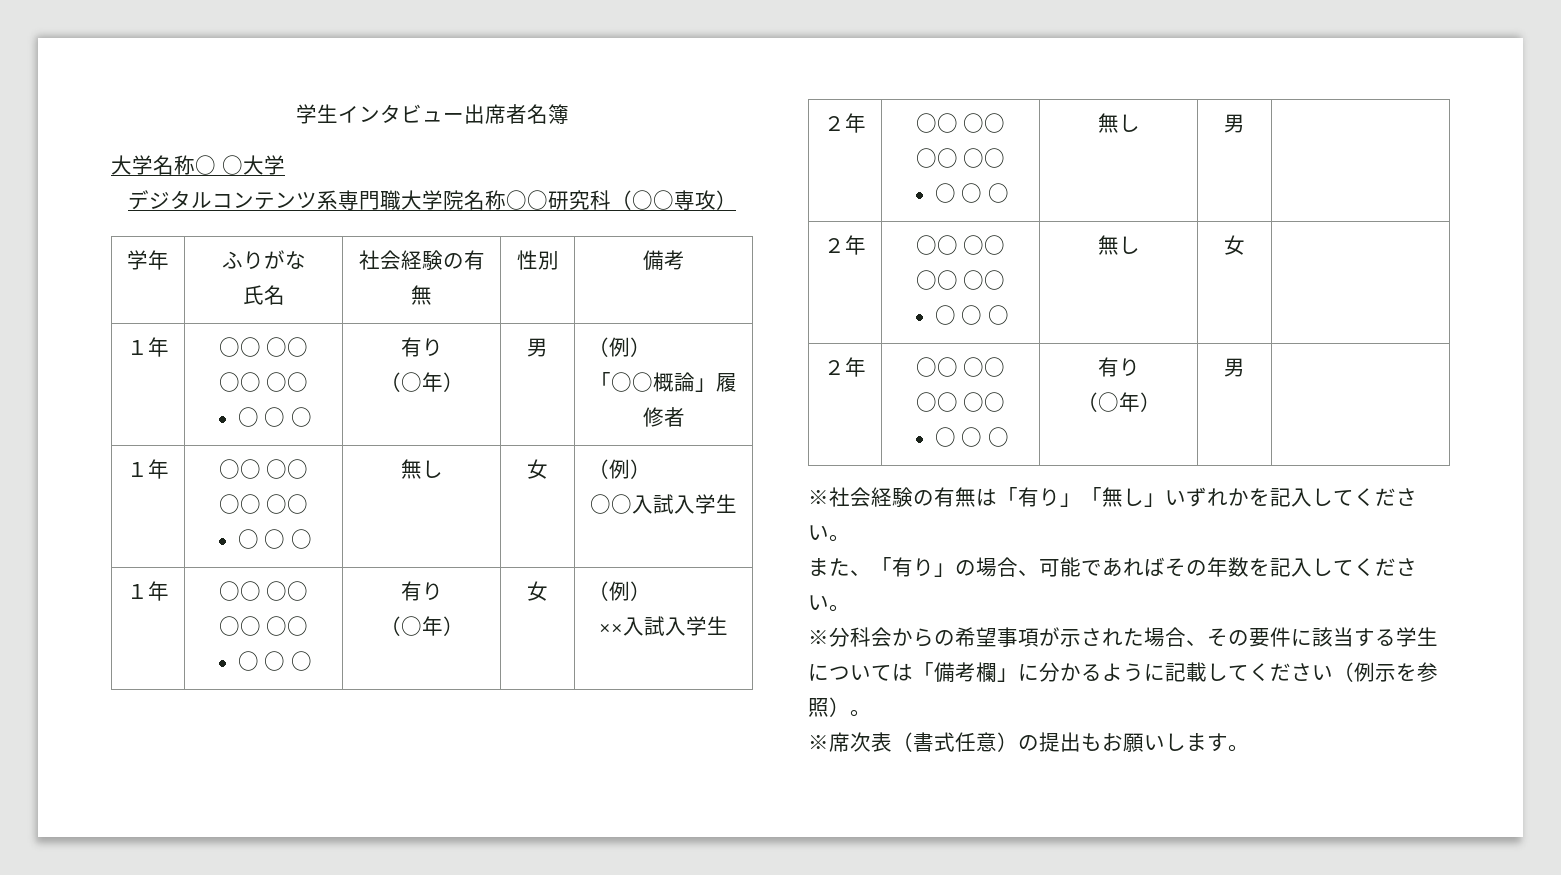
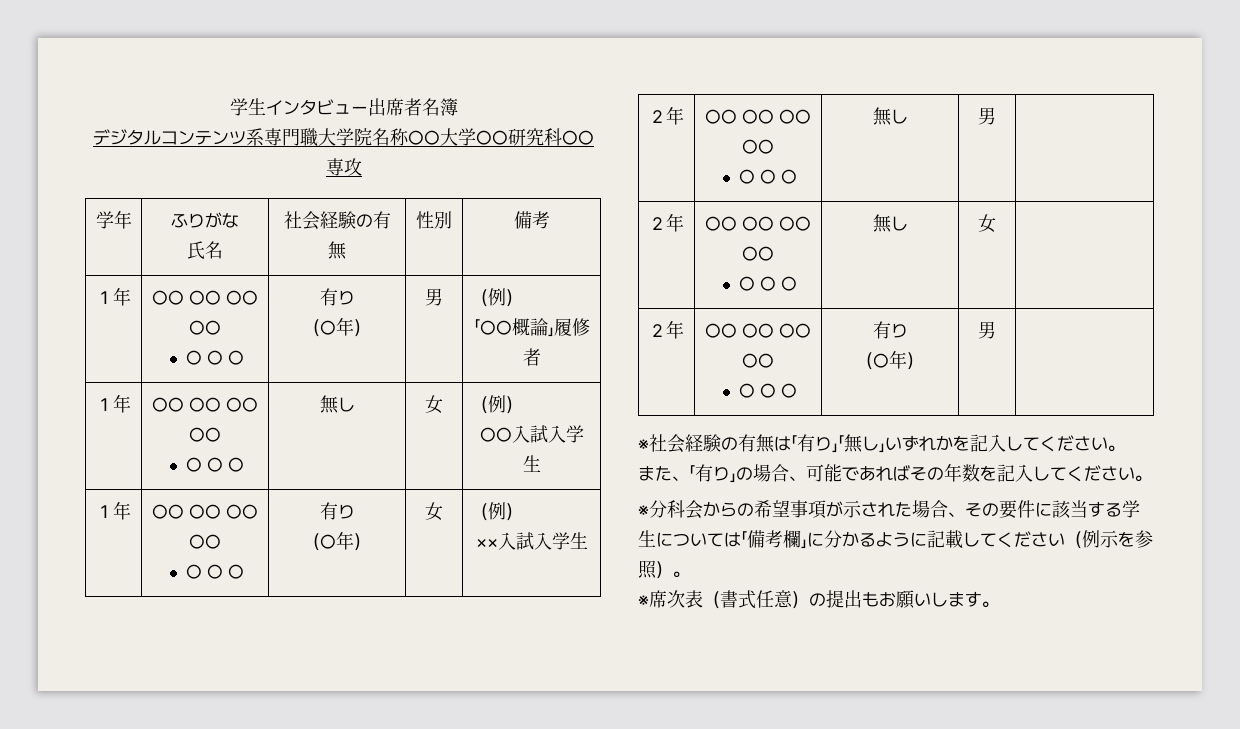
[111,155,285,175] // 大学名称○ ○大学 -> (458, 107) none
[547,190,632,210] 研究科（ -> [440,128,562,146] 大学○○研究科
[715,190,737,210] ） -> (362, 167) none

